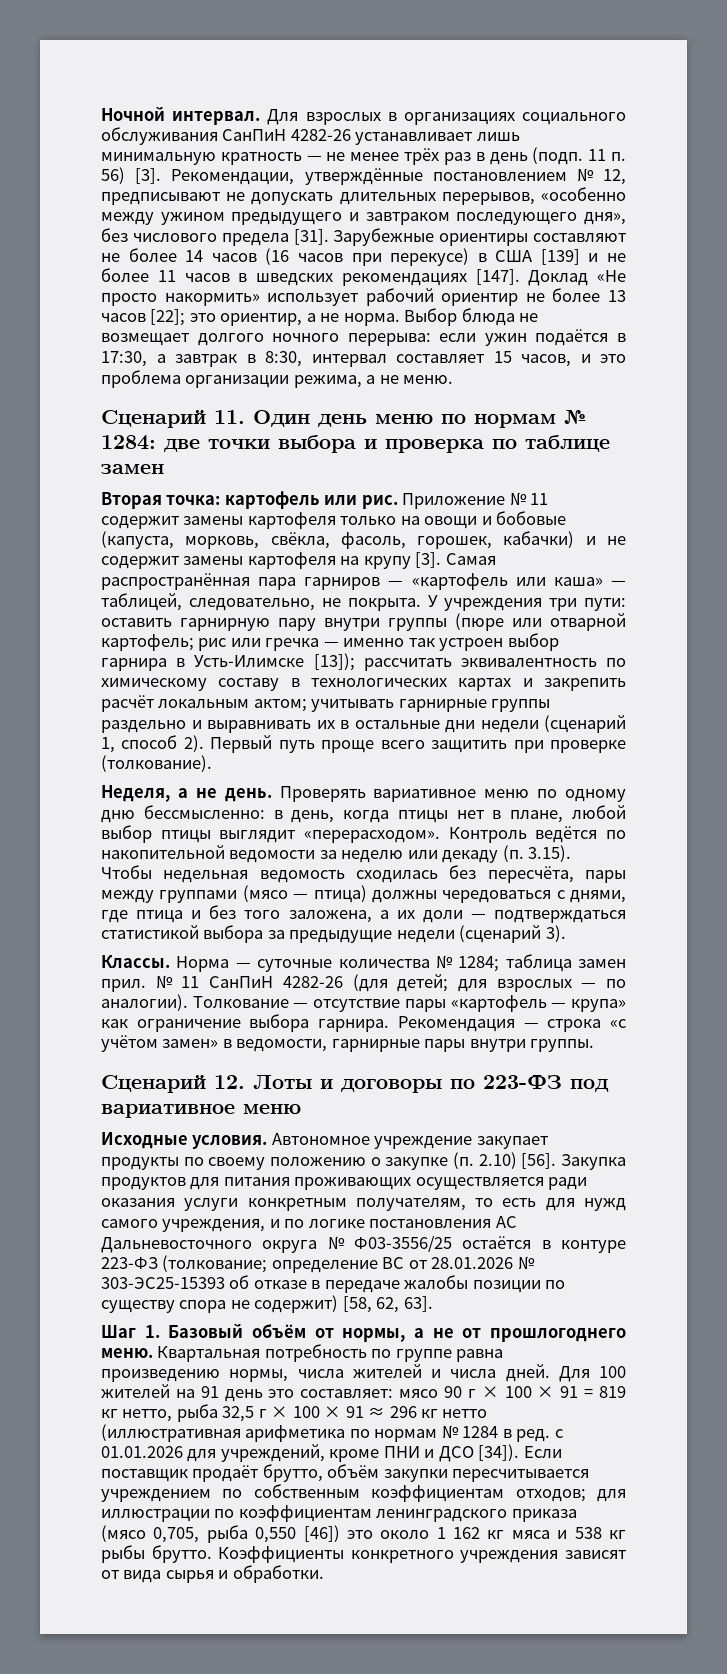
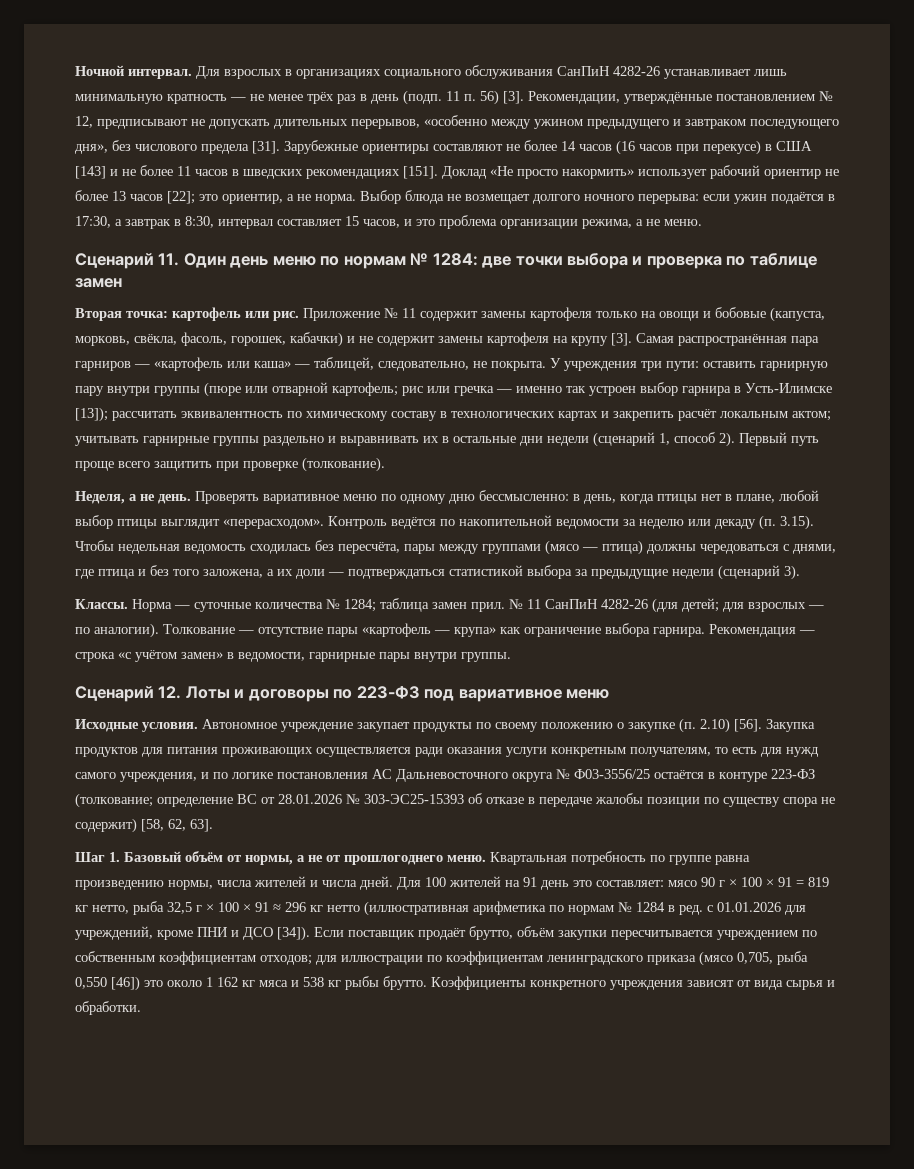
[540,249,580,265] [139] -> [75,166,106,179] [143]
[475,269,520,285] [147]. -> [403,166,438,179] [151].

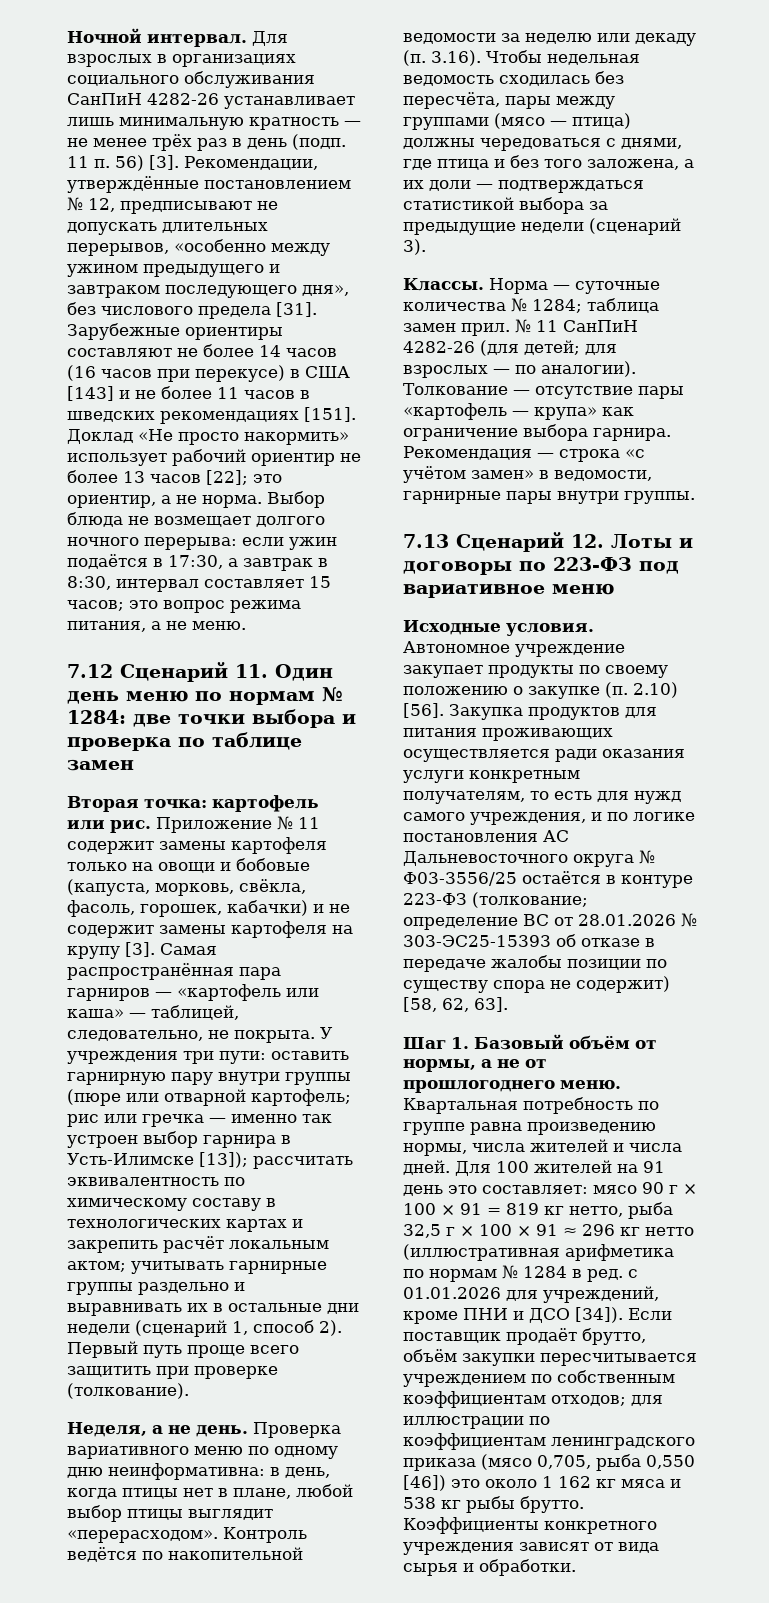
[363,215,632,229] часов, и это проблема организации режима, -> [67,600,301,613] [67,621,146,632] часов; это вопрос режима питания,
(702, 222) none -> [67,664,113,678] 7.12
[195,491,339,504] Проверять вариативное -> [253,1422,341,1438] [67,1446,189,1459] Проверка вариативного
[479,490,569,501] бессмысленно: -> [108,1463,265,1480] неинформативна:
[780,515,814,530] 3.15). -> [431,50,481,66] 3.16).
(511, 657) none -> [403,534,449,548] 7.13

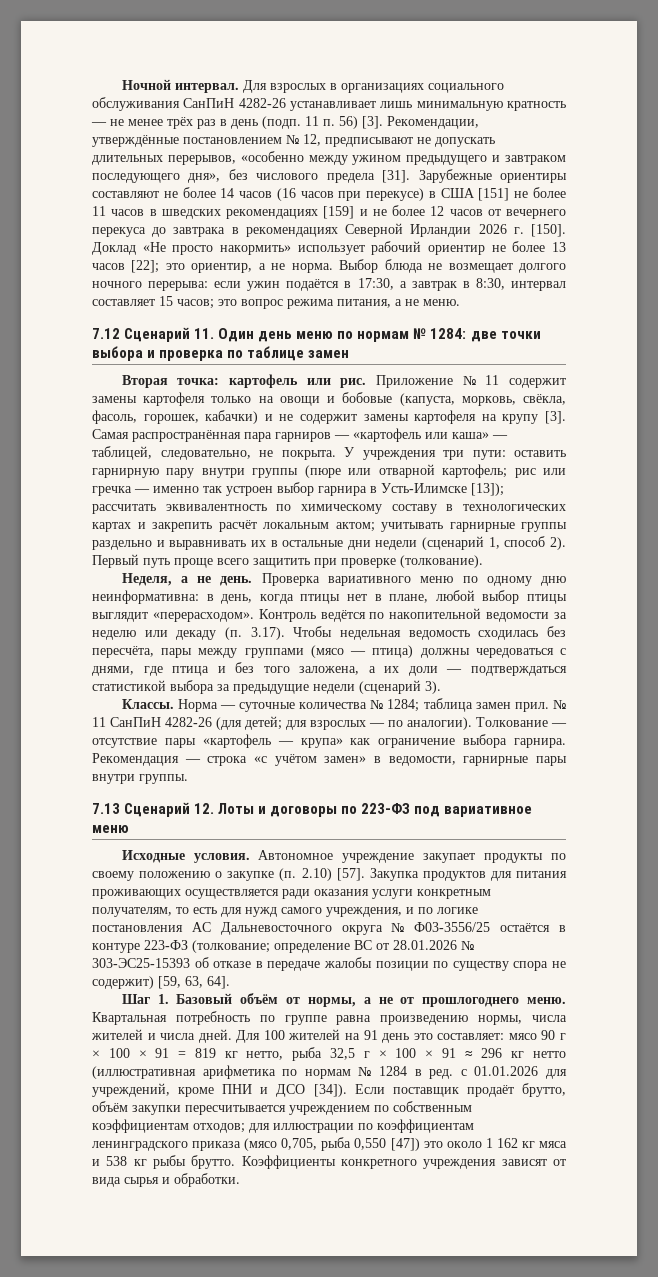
[67,386,130,401] [143] и -> [478,188,510,201] [151]
[304,407,356,422] [151]. -> [323,205,566,219] [92,223,566,237] [159] и не более 12 часов от вечернего перекуса до завтрака в рекомендациях Северной Ирландии 2026 г. [150].
[431,50,481,66] 3.16). -> [250,627,285,640] 3.17).
[403,703,444,718] [56]. -> [336,868,365,881] [57].
[403,997,508,1012] [58, 62, 63]. -> [158,976,230,989] [59, 63, 64].
[403,1475,446,1491] [46]) -> [390,1138,420,1151] [47])

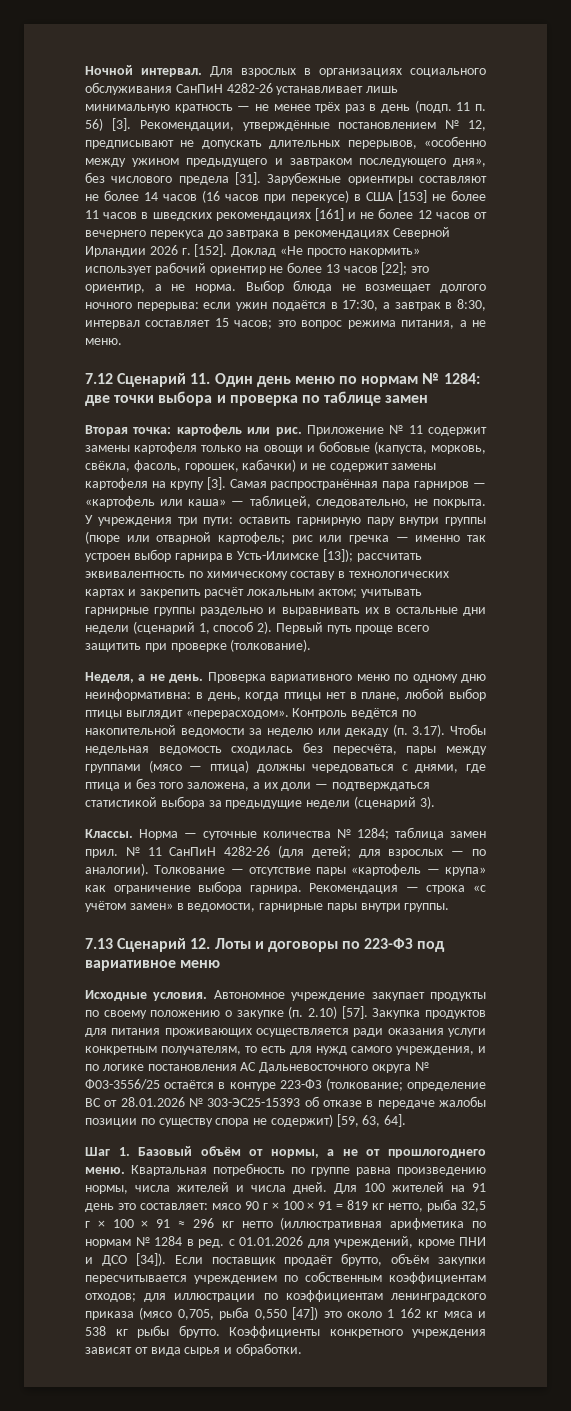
[478,188,510,201] [151] -> [398,190,427,203] [153]
[323,206,355,219] [159] -> [314,208,344,221] [161]
[531,224,566,237] [150]. -> [194,244,228,257] [152].

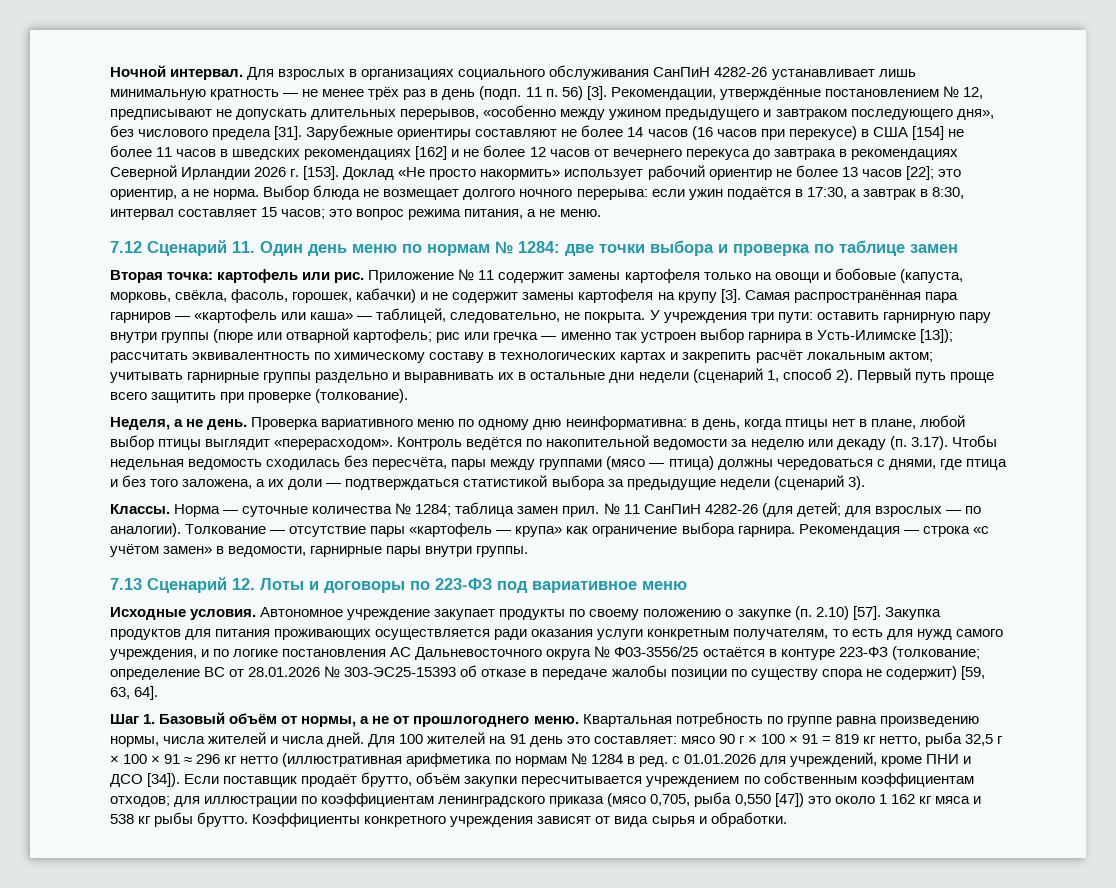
[398,190,427,203] [153] -> [911,126,944,140] [154]
[314,208,344,221] [161] -> [415,146,448,160] [162]
[194,244,228,257] [152]. -> [303,166,340,180] [153].

